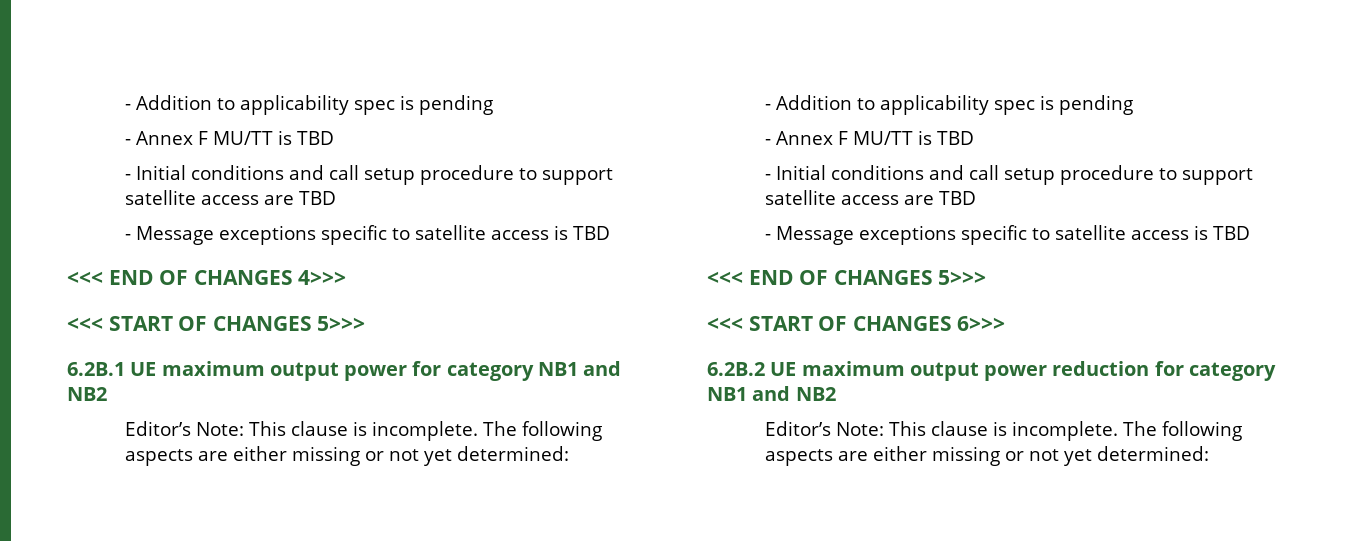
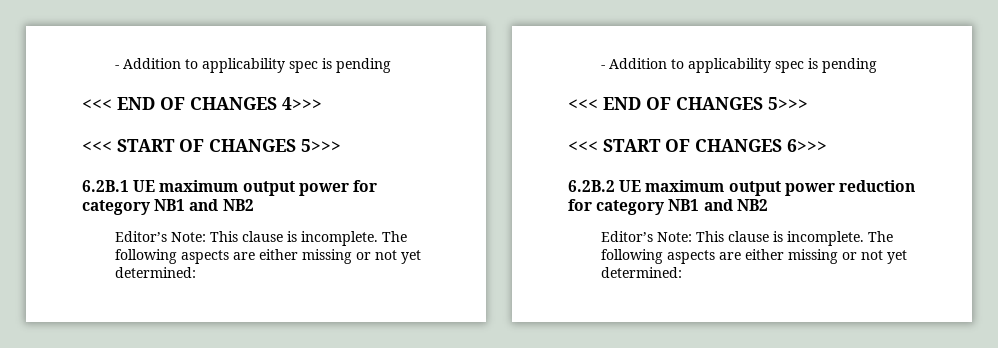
[125,95,494,115] [125,130,335,145] [125,165,614,185] [125,190,337,205] [125,225,611,245] - Addition to applicability spec is pending // - Annex F MU/TT is TBD // - Initial conditions and call setup procedure to support satellite access are TBD // - Message exceptions specific to satellite access is TBD -> [115,58,392,73] - Addition to applicability spec is pending
[765,130,975,145] [765,165,1254,185] [765,190,977,205] [765,225,1251,245] // - Annex F MU/TT is TBD // - Initial conditions and call setup procedure to support satellite access are TBD // - Message exceptions specific to satellite access is TBD -> (878, 65) none

